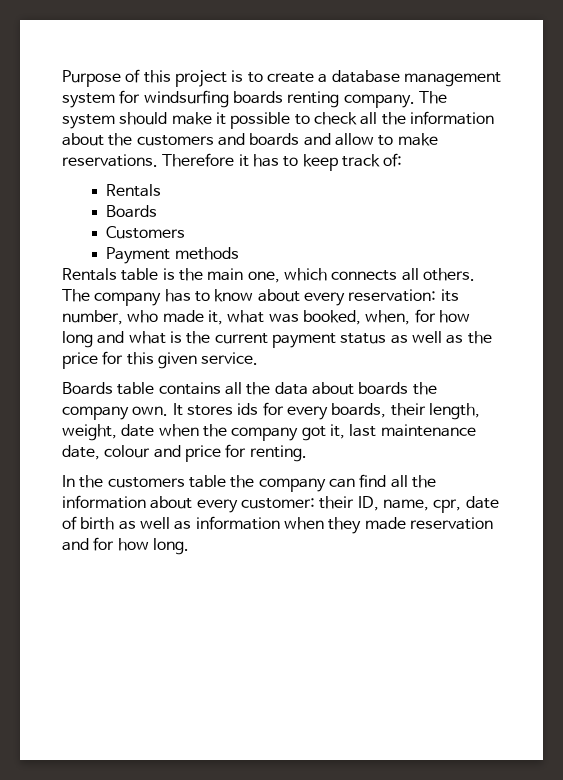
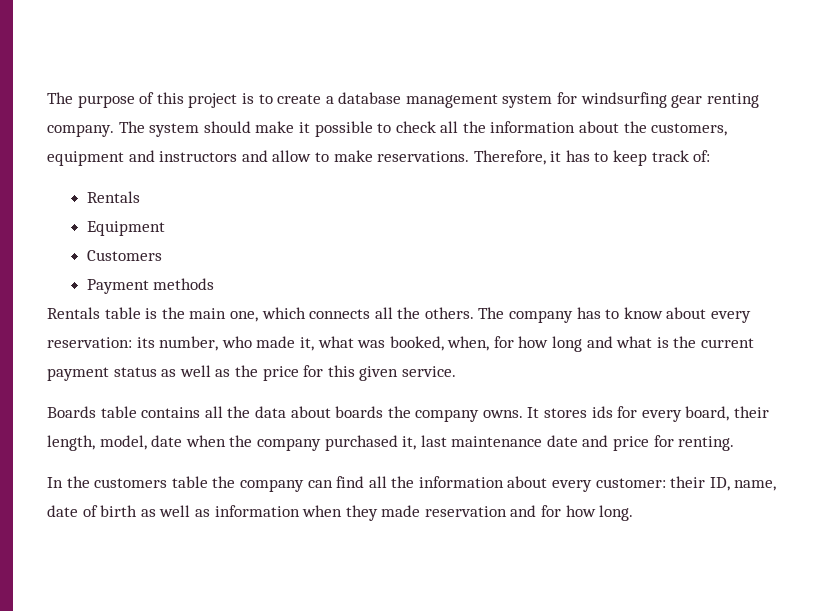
[62,70,121,87] Purpose -> [47,92,135,108] The purpose
[232,91,283,104] boards -> [671,95,703,108] gear
[136,133,300,146] customers and boards -> [651,123,728,136] [47,150,238,166] customers, equipment and instructors
[162,153,235,167] Therefore -> [473,150,546,165] Therefore,
[106,205,158,218] Boards -> [86,221,165,236] Equipment
(419, 274) none -> [397,307,421,319] the
[132,406,169,416] own. -> [482,410,523,418] owns.
[331,403,387,418] boards, -> [685,406,730,421] board,
[62,424,117,441] weight, -> [99,435,147,450] model,
[301,426,326,441] got -> [324,435,398,451] purchased
[62,445,151,460] date, colour -> [546,435,578,447] date
[433,499,462,513] cpr, -> (777, 485) none

